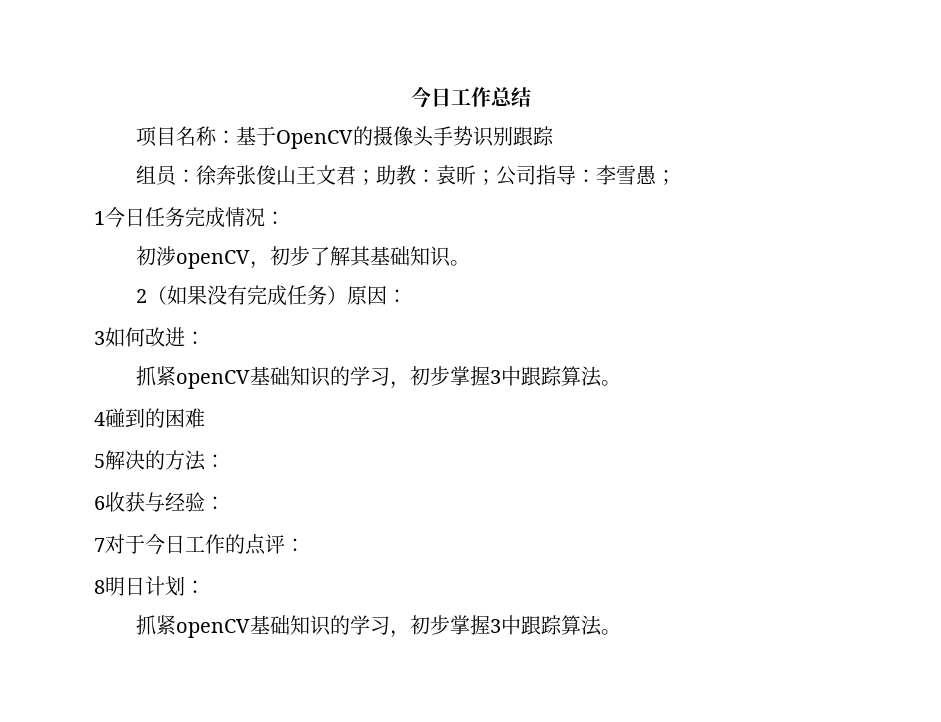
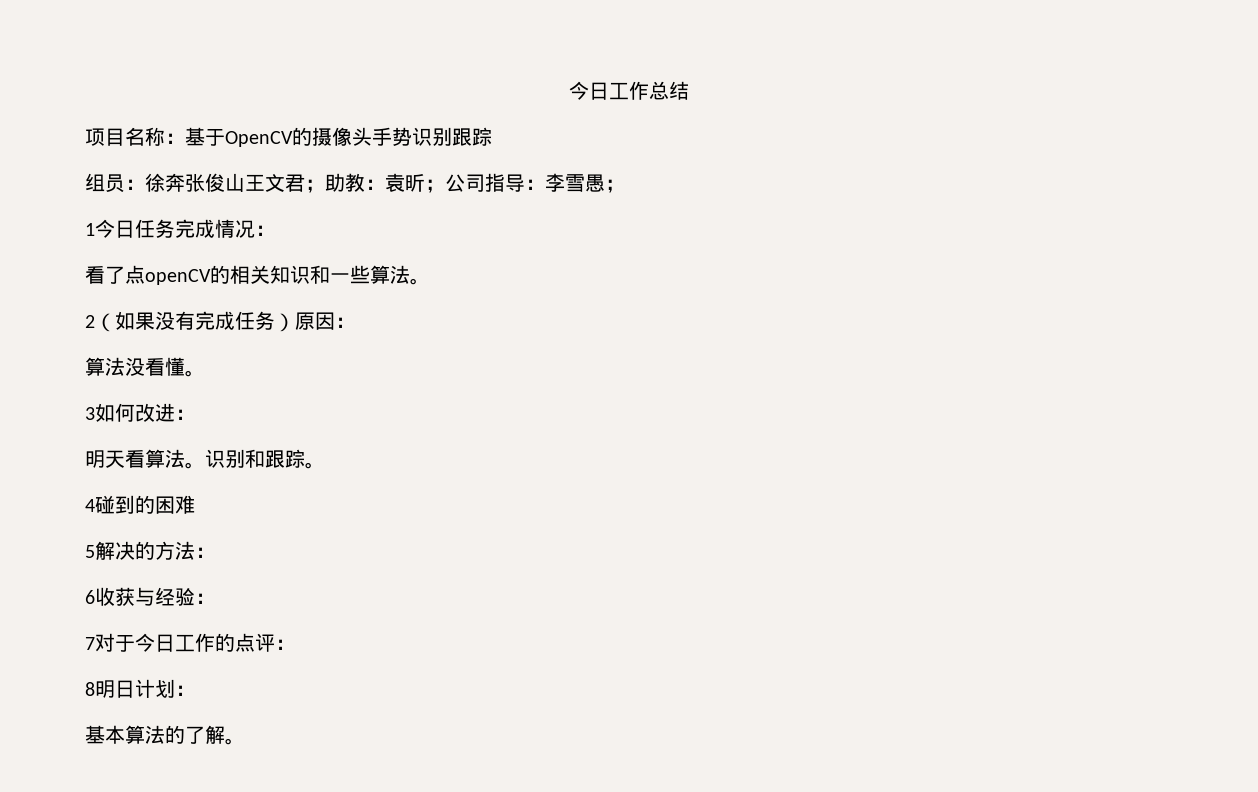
[135,246,451,269] 初涉openCV，初步了解其基础知识 -> [85,265,410,285] 看了点openCV的相关知识和一些算法
(407, 296) none -> [85,357,205,377] // 算法没看懂。
[135,366,602,389] 抓紧openCV基础知识的学习，初步掌握3中跟踪算法 -> [85,449,305,469] 明天看算法。识别和跟踪
[135,615,602,638] 抓紧openCV基础知识的学习，初步掌握3中跟踪算法 -> [85,725,225,744] 基本算法的了解

